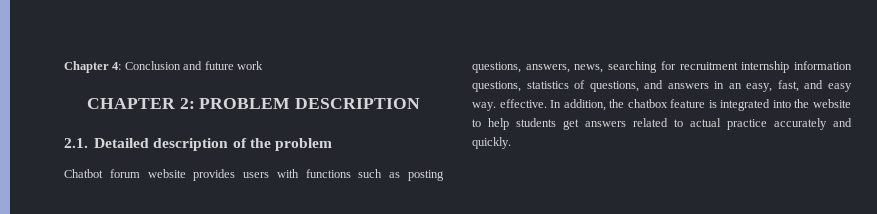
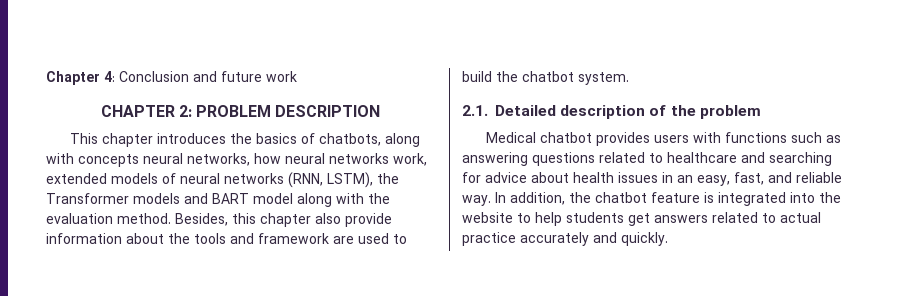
(421, 103) none -> [69,133,420,147] [46,153,427,167] [46,172,399,188] [46,193,390,207] [46,213,392,227] [46,233,407,244] [462,71,629,85] // This chapter introduces the basics of chatbots, along with concepts neural networks, how neural networks work, extended models of neural networks (RNN, LSTM), the Transformer models and BART model along with the evaluation method. Besides, this chapter also provide information about the tools and framework are used to build the chatbot system.
[64,169,186,178] Chatbot forum website -> [485,132,592,143] Medical chatbot
[407,170,444,181] [472,61,852,73] [472,80,709,92] posting questions, answers, news, searching for recruitment internship information questions, statistics of questions, and answers -> [462,152,832,166] [462,172,658,183] answering questions related to healthcare and searching for advice about health issues
[828,83,852,92] [472,99,547,111] easy way. effective. -> [796,172,842,183] [462,195,491,206] reliable way.
[627,99,668,108] chatbox -> [595,192,647,203] chatbot

